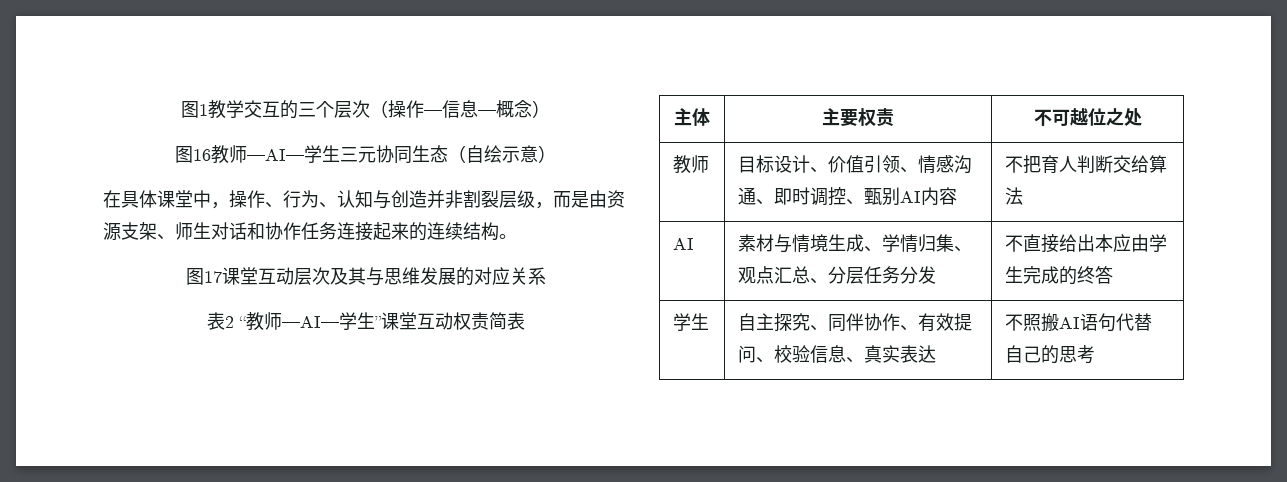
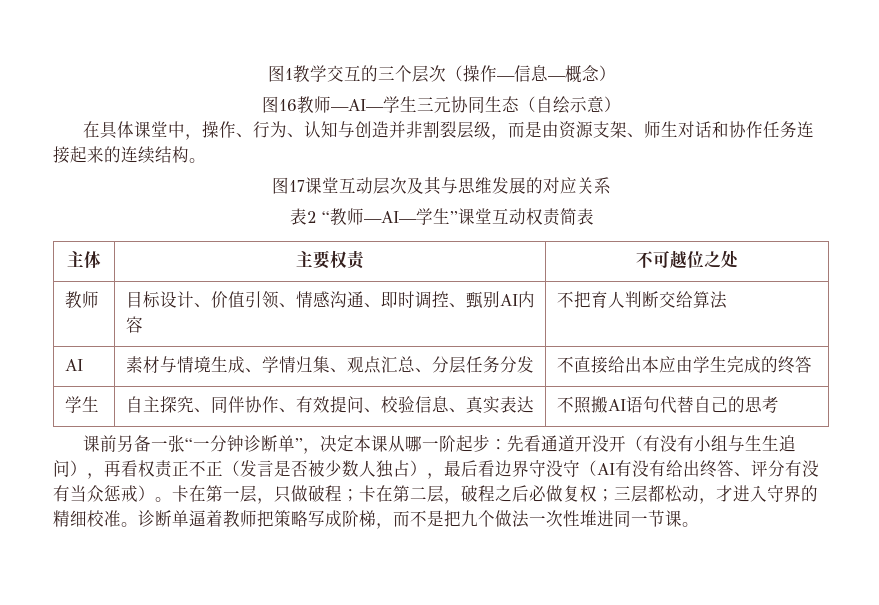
(1096, 354) none -> [82,434,796,454] [53,460,819,479] [53,485,818,504] [53,510,699,529] // 课前另备一张“一分钟诊断单”，决定本课从哪一阶起步：先看通道开没开（有没有小组与生生追问），再看权责正不正（发言是否被少数人独占），最后看边界守没守（AI有没有给出终答、评分有没有当众惩戒）。卡在第一层，只做破程；卡在第二层，破程之后必做复权；三层都松动，才进入守界的精细校准。诊断单逼着教师把策略写成阶梯，而不是把九个做法一次性堆进同一节课。

